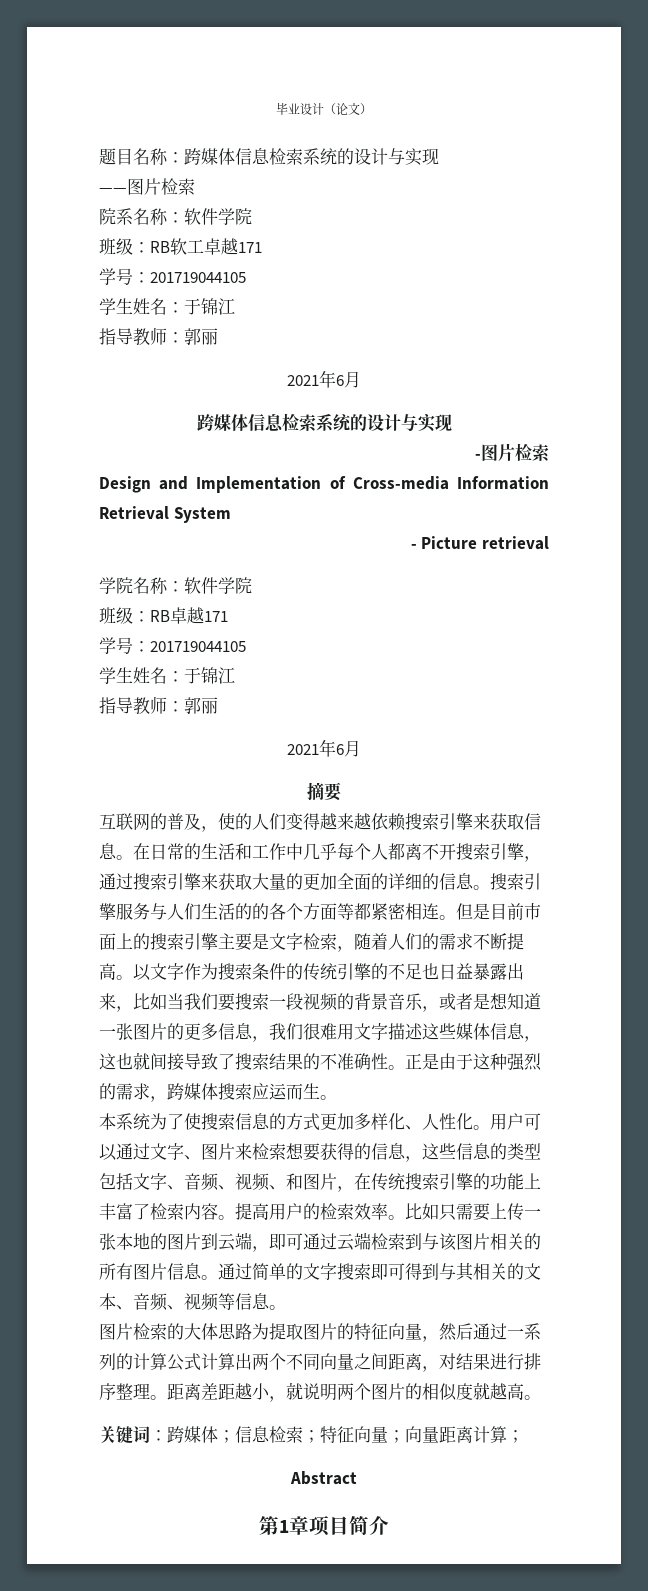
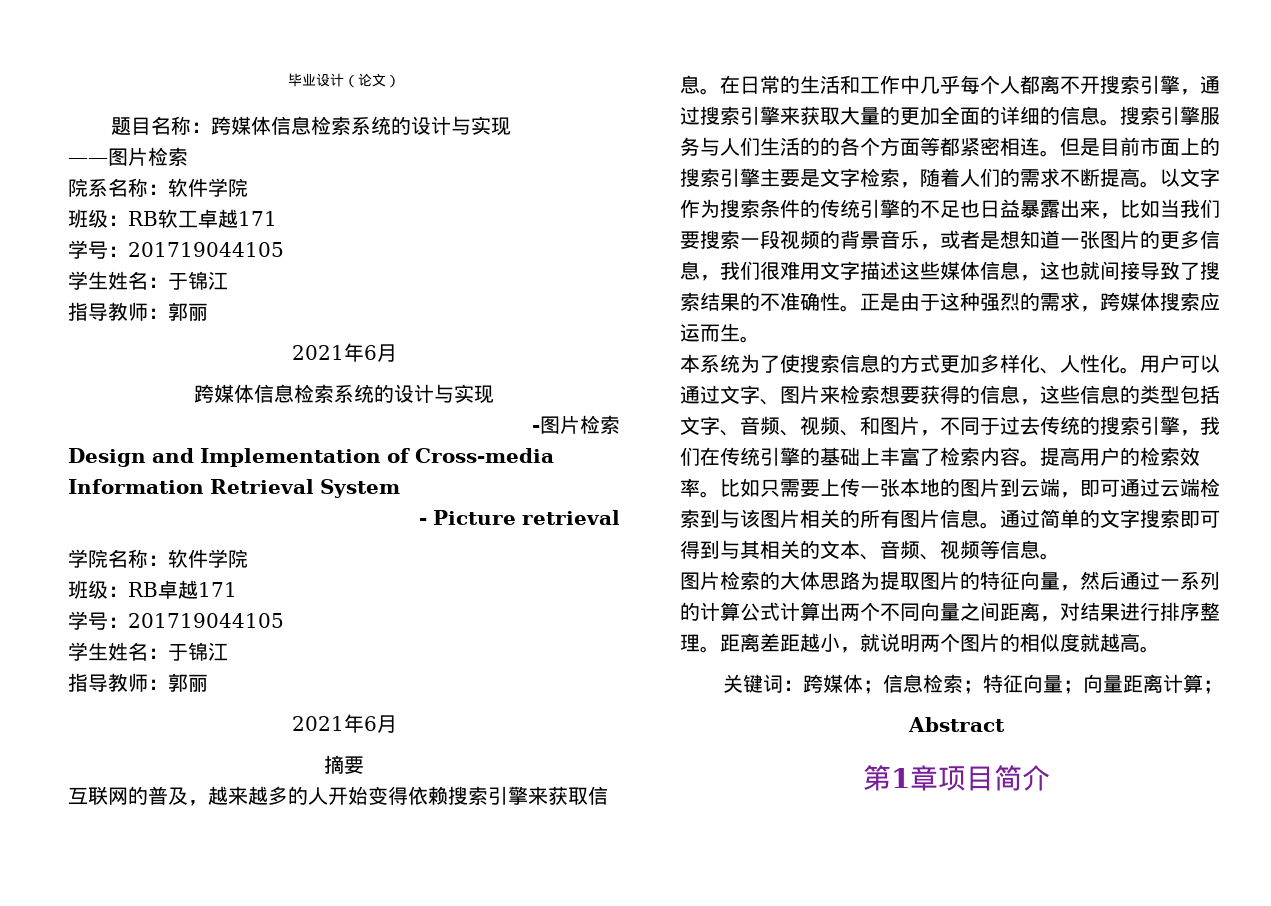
[218,813,371,830] 使的人们变得越来越 -> [208,786,408,805] 越来越多的人开始变得
[354,1173,524,1191] 在传统搜索引擎的功能 -> [940,416,1220,436] [680,447,860,466] 不同于过去传统的搜索引擎，我们在传统引擎的基础

